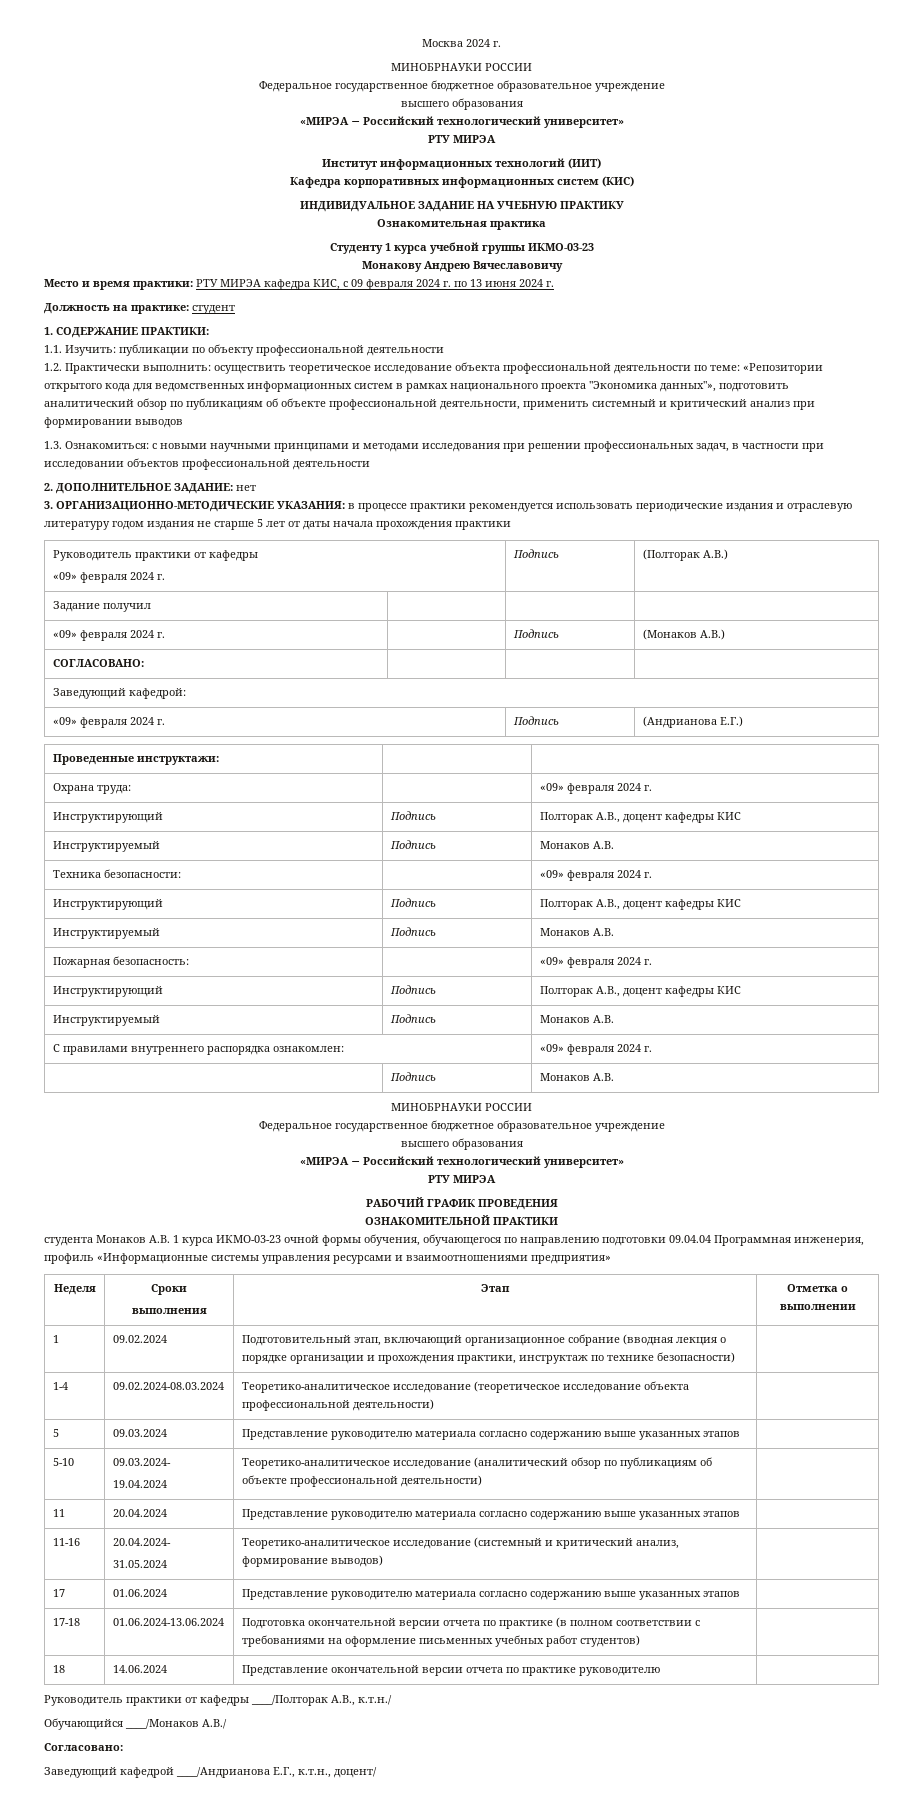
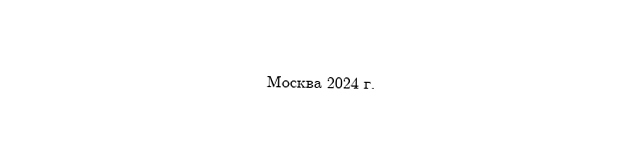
[391,63,532,71] [258,80,665,92] [400,98,523,110] [299,116,624,128] [428,135,496,143] [322,158,601,170] [289,176,634,188] [299,201,624,212] [377,219,546,230] [329,242,594,254] [361,261,563,272] [44,279,554,290] [44,303,235,314] [44,327,209,338] [44,344,444,356] [44,362,823,374] [44,381,789,392] [44,398,815,410] [44,417,183,428] [44,441,824,452] [44,458,370,470] [44,483,256,494] [44,501,852,512] [44,519,511,530] [52,550,258,561] [52,572,165,583] [512,549,559,558] [642,549,728,561] [52,601,151,612] [52,630,165,641] [512,629,559,638] [642,629,725,640] [52,659,144,667] [52,688,186,699] [52,717,165,728] [512,716,559,725] [642,716,743,728] [52,754,219,765] [52,783,131,794] [539,783,652,794] [52,812,163,823] [389,811,436,820] [539,812,741,823] [52,841,160,852] [389,840,436,849] [539,841,614,849] [52,869,181,878] [539,870,652,881] [52,899,163,910] [389,898,436,907] [539,899,741,910] [52,928,160,939] [389,927,436,936] [539,928,614,936] [52,956,189,968] [539,957,652,968] [52,986,163,997] [389,985,436,994] [539,986,741,997] [52,1015,160,1026] [389,1014,436,1023] [539,1015,614,1023] [52,1044,344,1055] [539,1044,652,1055] [389,1072,436,1081] [539,1073,614,1081] [391,1103,532,1111] [258,1120,665,1132] [400,1138,523,1150] [299,1156,624,1168] [428,1175,496,1183] [365,1197,558,1210] [365,1215,558,1225] [44,1234,864,1246] [44,1253,611,1264] [53,1284,96,1295] [151,1284,187,1295] [131,1308,207,1314] [481,1284,510,1292] [787,1284,848,1292] [779,1304,856,1310] [52,1335,59,1343] [112,1335,167,1343] [241,1334,726,1346] [241,1352,735,1364] [52,1382,68,1390] [112,1382,224,1390] [241,1381,689,1393] [241,1399,434,1411] [52,1429,59,1437] [112,1429,167,1437] [241,1429,740,1440] [52,1458,74,1466] [112,1458,171,1466] [112,1480,167,1488] [241,1457,712,1469] [241,1475,482,1487] [52,1509,65,1517] [112,1509,167,1517] [241,1509,740,1520] [52,1538,80,1546] [112,1538,171,1546] [112,1560,167,1568] [241,1537,679,1549] [241,1555,383,1567] [52,1589,65,1597] [112,1589,167,1597] [241,1589,740,1600] [52,1618,80,1626] [112,1618,224,1626] [241,1617,700,1629] [241,1635,640,1647] [52,1665,65,1673] [112,1665,167,1673] [241,1665,660,1676] [44,1695,392,1706] [44,1718,227,1730] [44,1743,123,1751] [44,1767,377,1778] // МИНОБРНАУКИ РОССИИ // Федеральное государственное бюджетное образовательное учреждение // высшего образования // «МИРЭА − Российский технологический университет» // РТУ МИРЭА // Институт информационных технологий (ИИТ) // Кафедра корпоративных информационных систем (КИС) // ИНДИВИДУАЛЬНОЕ ЗАДАНИЕ НА УЧЕБНУЮ ПРАКТИКУ // Ознакомительная практика // Студенту 1 курса учебной группы ИКМО-03-23 // Монакову Андрею Вячеславовичу // Место и время практики: РТУ МИРЭА кафедра КИС, с 09 февраля 2024 г. по 13 июня 2024 г. // Должность на практике: студент // 1. СОДЕРЖАНИЕ ПРАКТИКИ: // 1.1. Изучить: публикации по объекту профессиональной деятельности // 1.2. Практически выполнить: осуществить теоретическое исследование объекта профессиональной деятельности по теме: «Репозитории открытого кода для ведомственных информационных систем в рамках национального проекта "Экономика данных"», подготовить аналитический обзор по публикациям об объекте профессиональной деятельности, применить системный и критический анализ при формировании выводов // 1.3. Ознакомиться: с новыми научными принципами и методами исследования при решении профессиональных задач, в частности при исследовании объектов профессиональной деятельности // 2. ДОПОЛНИТЕЛЬНОЕ ЗАДАНИЕ: нет // 3. ОРГАНИЗАЦИОННО-МЕТОДИЧЕСКИЕ УКАЗАНИЯ: в процессе практики рекомендуется использовать периодические издания и отраслевую литературу годом издания не старше 5 лет от даты начала прохождения практики // Руководитель практики от кафедры // «09» февраля 2024 г. | Подпись | (Полторак А.В.) // Задание получил | | | // «09» февраля 2024 г. | | Подпись | (Монаков А.В.) // СОГЛАСОВАНО: | | | // Заведующий кафедрой: // «09» февраля 2024 г. | Подпись | (Андрианова Е.Г.) // Проведенные инструктажи: | | // Охрана труда: | | «09» февраля 2024 г. // Инструктирующий | Подпись | Полторак А.В., доцент кафедры КИС // Инструктируемый | Подпись | Монаков А.В. // Техника безопасности: | | «09» февраля 2024 г. // Инструктирующий | Подпись | Полторак А.В., доцент кафедры КИС // Инструктируемый | Подпись | Монаков А.В. // Пожарная безопасность: | | «09» февраля 2024 г. // Инструктирующий | Подпись | Полторак А.В., доцент кафедры КИС // Инструктируемый | Подпись | Монаков А.В. // С правилами внутреннего распорядка ознакомлен: | «09» февраля 2024 г. // | Подпись | Монаков А.В. // МИНОБРНАУКИ РОССИИ // Федеральное государственное бюджетное образовательное учреждение // высшего образования // «МИРЭА − Российский технологический университет» // РТУ МИРЭА // РАБОЧИЙ ГРАФИК ПРОВЕДЕНИЯ // ОЗНАКОМИТЕЛЬНОЙ ПРАКТИКИ // студента Монаков А.В. 1 курса ИКМО-03-23 очной формы обучения, обучающегося по направлению подготовки 09.04.04 Программная инженерия, профиль «Информационные системы управления ресурсами и взаимоотношениями предприятия» // Неделя | Сроки // выполнения | Этап | Отметка о выполнении // 1 | 09.02.2024 | Подготовительный этап, включающий организационное собрание (вводная лекция о порядке организации и прохождения практики, инструктаж по технике безопасности) | // 1-4 | 09.02.2024-08.03.2024 | Теоретико-аналитическое исследование (теоретическое исследование объекта профессиональной деятельности) | // 5 | 09.03.2024 | Представление руководителю материала согласно содержанию выше указанных этапов | // 5-10 | 09.03.2024- // 19.04.2024 | Теоретико-аналитическое исследование (аналитический обзор по публикациям об объекте профессиональной деятельности) | // 11 | 20.04.2024 | Представление руководителю материала согласно содержанию выше указанных этапов | // 11-16 | 20.04.2024- // 31.05.2024 | Теоретико-аналитическое исследование (системный и критический анализ, формирование выводов) | // 17 | 01.06.2024 | Представление руководителю материала согласно содержанию выше указанных этапов | // 17-18 | 01.06.2024-13.06.2024 | Подготовка окончательной версии отчета по практике (в полном соответствии с требованиями на оформление письменных учебных работ студентов) | // 18 | 14.06.2024 | Представление окончательной версии отчета по практике руководителю | // Руководитель практики от кафедры ____/Полторак А.В., к.т.н./ // Обучающийся ____/Монаков А.В./ // Согласовано: // Заведующий кафедрой ____/Андрианова Е.Г., к.т.н., доцент/ -> (375, 85) none

